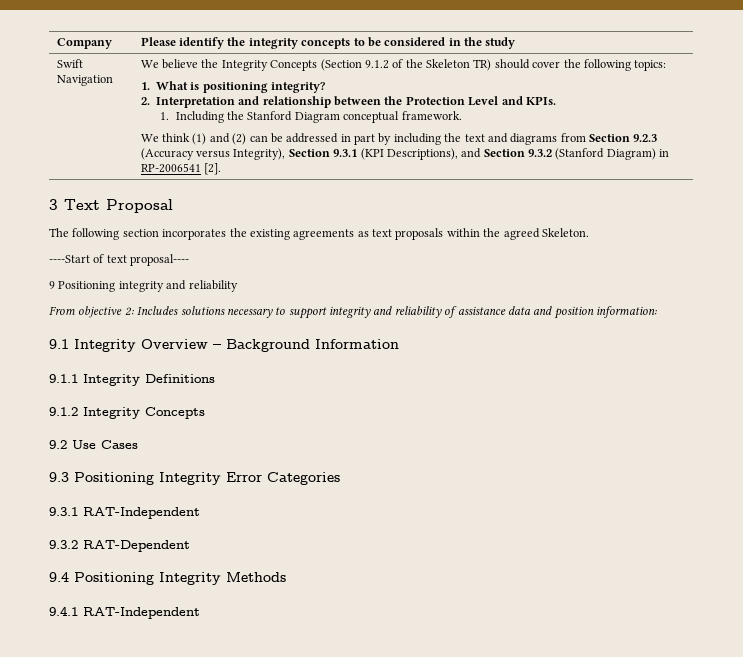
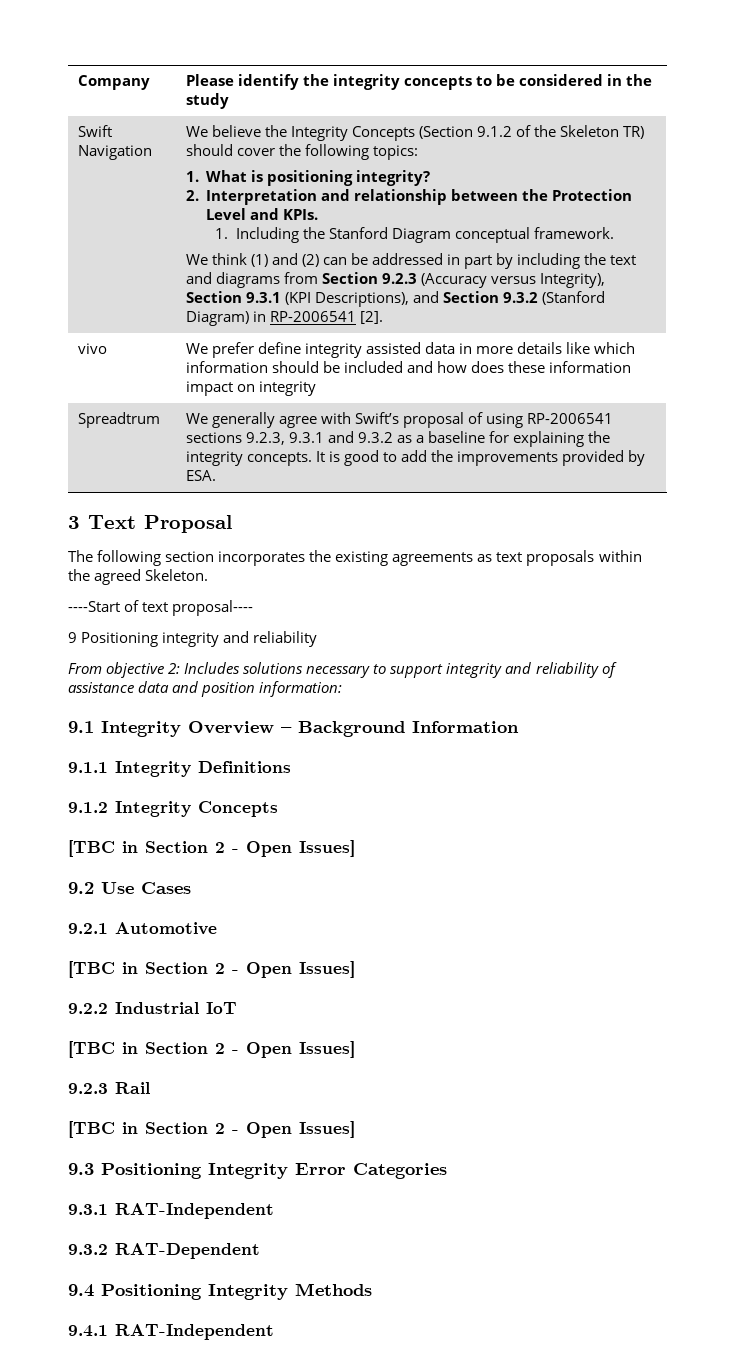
(222, 169) none -> [77,343,107,354] [185,342,636,358] [185,361,632,373] [185,381,316,396] [77,412,160,428] [185,412,614,428] [185,431,611,447] [185,450,646,466] [185,470,216,481] // vivo | We prefer define integrity assisted data in more details like which information should be included and how does these information impact on integrity // Spreadtrum | We generally agree with Swift’s proposal of using RP-2006541 sections 9.2.3, 9.3.1 and 9.3.2 as a baseline for explaining the integrity concepts. It is good to add the improvements provided by ESA.
[49,440,138,449] 9.2 Use Cases -> [68,840,355,857] [68,882,191,894] [68,922,217,935] [68,961,355,978] [68,1002,237,1014] [68,1041,355,1058] [68,1082,150,1094] [68,1121,355,1138] [TBC in Section 2 - Open Issues] // 9.2 Use Cases // 9.2.1 Automotive // [TBC in Section 2 - Open Issues] // 9.2.2 Industrial IoT // [TBC in Section 2 - Open Issues] // 9.2.3 Rail // [TBC in Section 2 - Open Issues]

